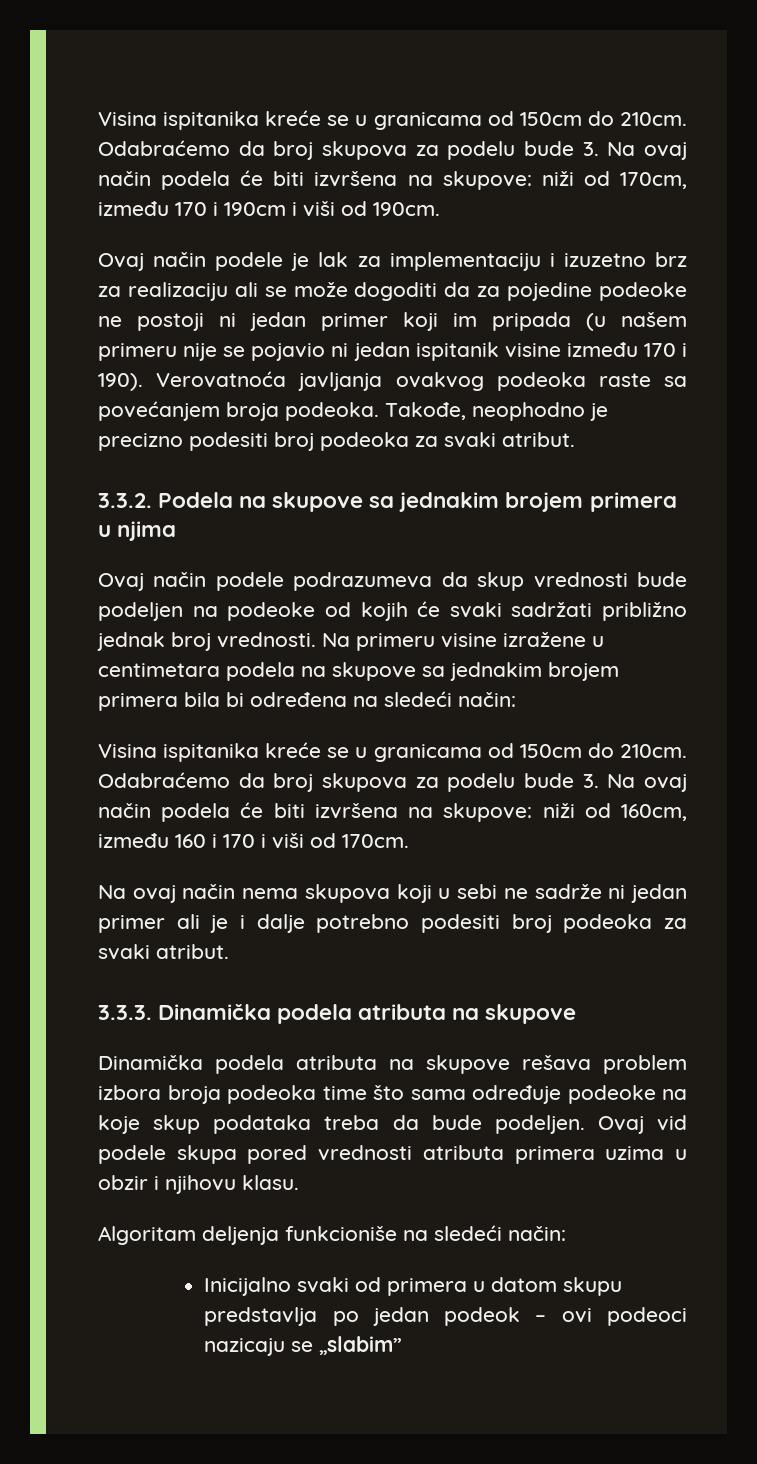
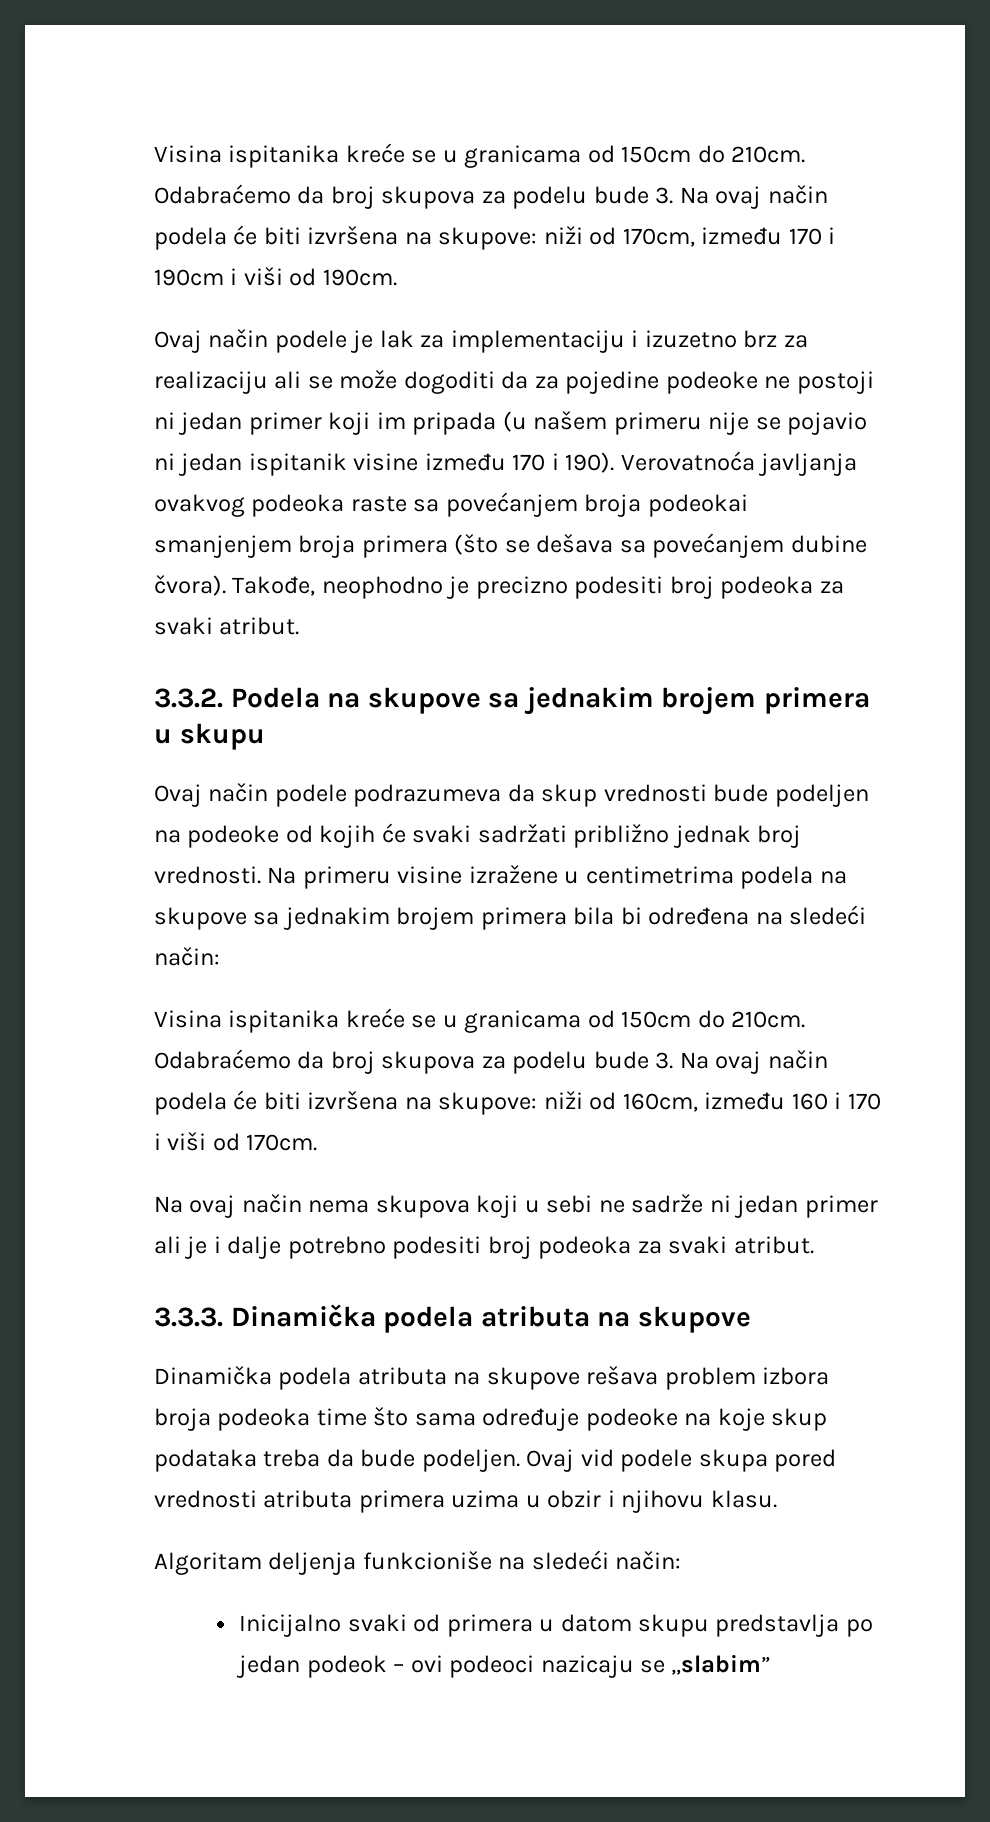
[285,402,379,421] podeoka. -> [647,494,748,517] [154,533,867,558] [154,575,226,596] podeokai smanjenjem broja primera (što se dešava sa povećanjem dubine čvora).
[117,521,177,541] njima -> [179,723,265,750] skupu
[98,663,220,677] centimetara -> [585,866,734,884] centimetrima

